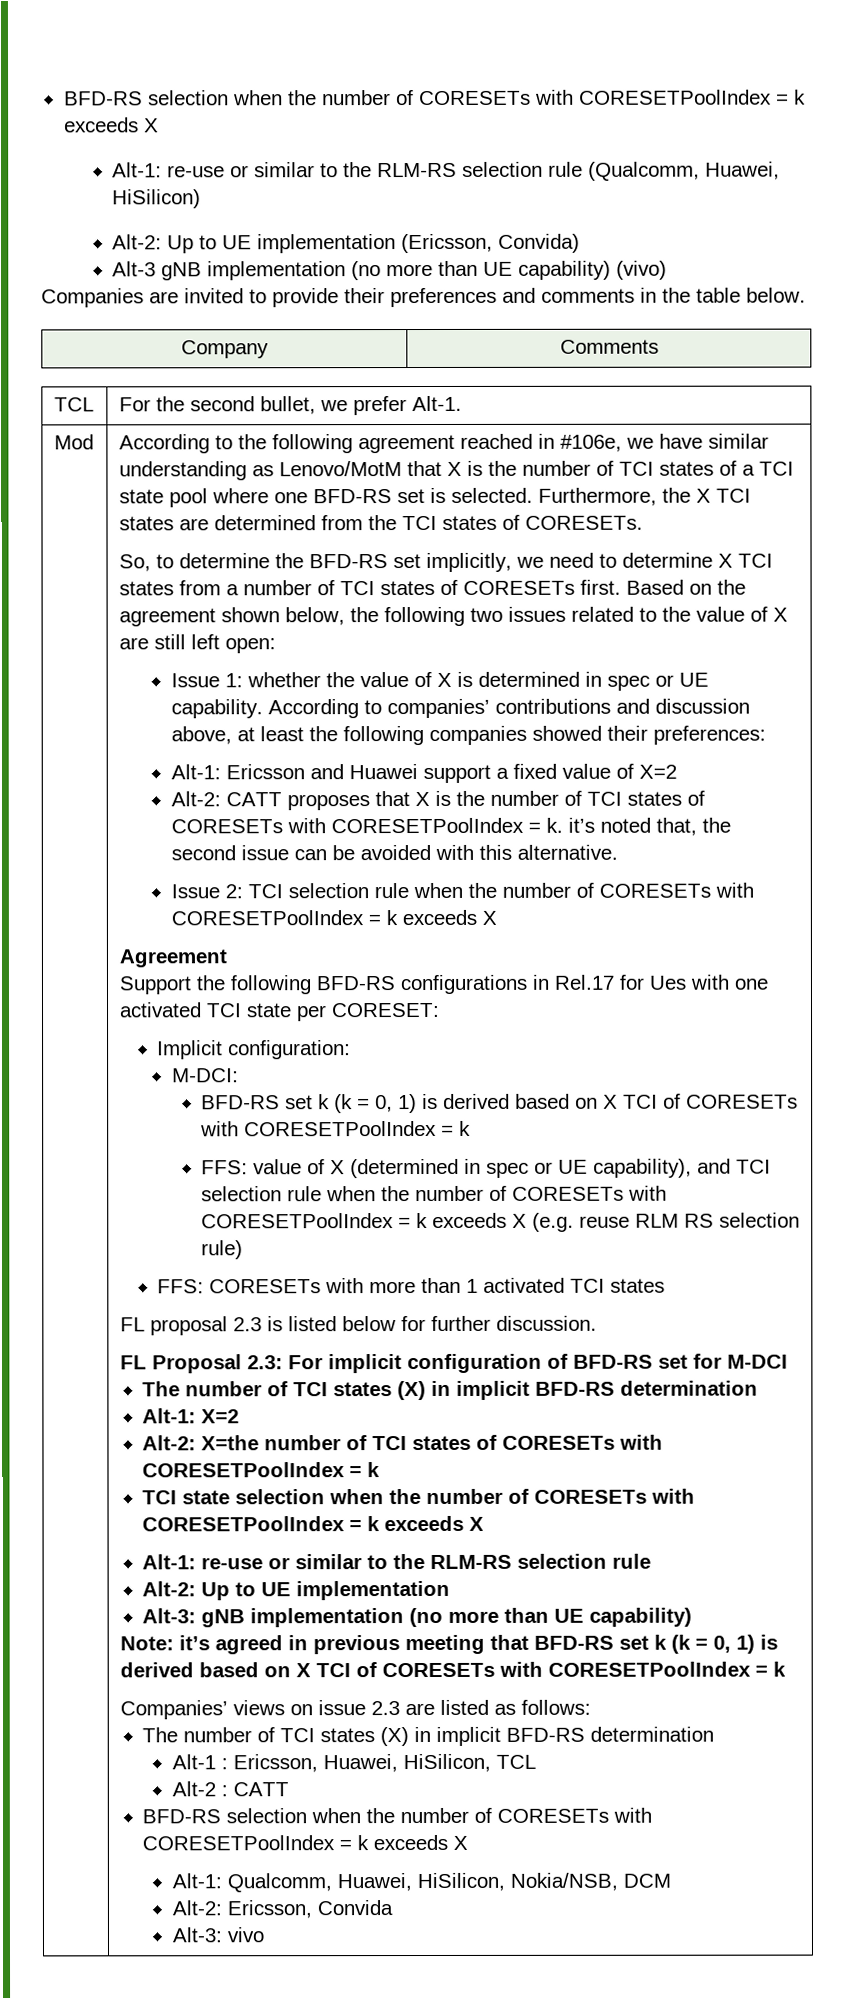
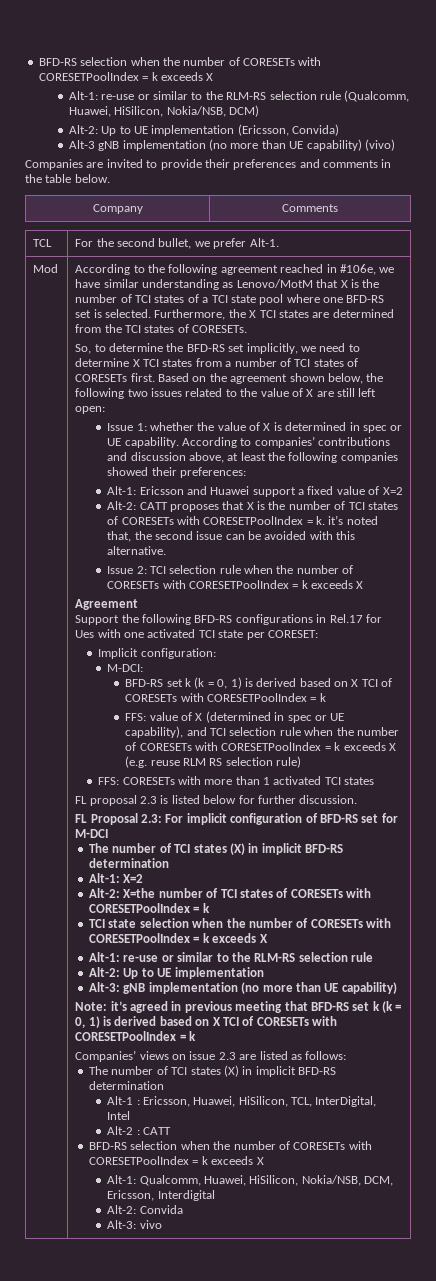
[112,189,202,209] HiSilicon) -> [114,105,260,117] HiSilicon, Nokia/NSB, DCM)
[495,1754,536,1769] TCL -> [291,1096,377,1107] [107,1111,131,1120] TCL, InterDigital, Intel
[622,1873,671,1888] [171,1900,312,1919] DCM // Alt-2: Ericsson, -> [364,1176,394,1186] [107,1190,215,1201] [107,1205,137,1214] DCM, Ericsson, Interdigital // Alt-2:

